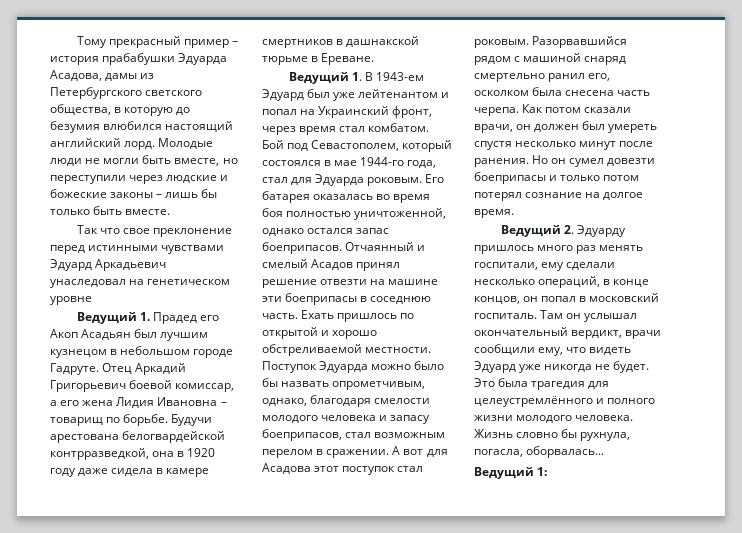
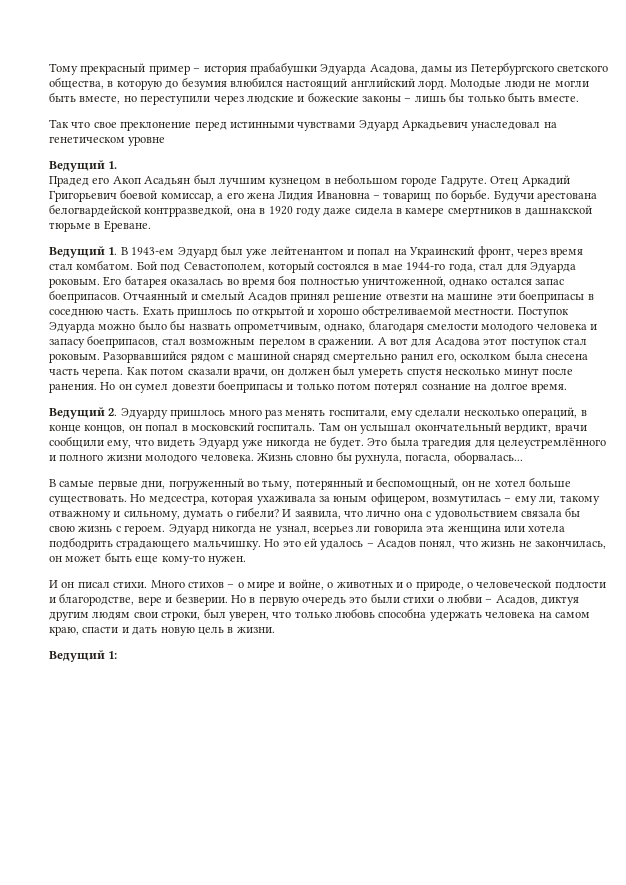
(150, 316) none -> (118, 165) //
(605, 452) none -> [49,477,571,490] [49,493,600,505] [49,507,581,520] [49,524,566,535] [49,537,606,550] [49,552,246,565] [49,579,606,591] [49,593,579,606] [49,608,590,621] [49,626,275,636] // В самые первые дни, погруженный во тьму, потерянный и беспомощный, он не хотел больше существовать. Но медсестра, которая ухаживала за юным офицером, возмутилась – ему ли, такому отважному и сильному, думать о гибели? И заявила, что лично она с удовольствием связала бы свою жизнь с героем. Эдуард никогда не узнал, всерьез ли говорила эта женщина или хотела подбодрить страдающего мальчишку. Но это ей удалось – Асадов понял, что жизнь не закончилась, он может быть еще кому-то нужен. // И он писал стихи. Много стихов – о мире и войне, о животных и о природе, о человеческой подлости и благородстве, вере и безверии. Но в первую очередь это были стихи о любви – Асадов, диктуя другим людям свои строки, был уверен, что только любовь способна удержать человека на самом краю, спасти и дать новую цель в жизни.

